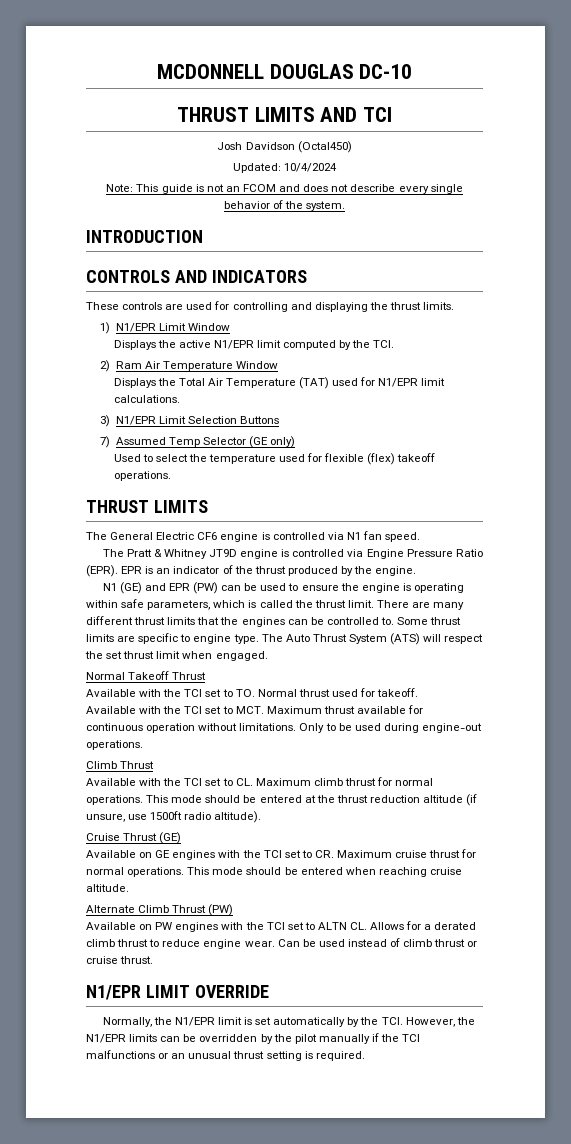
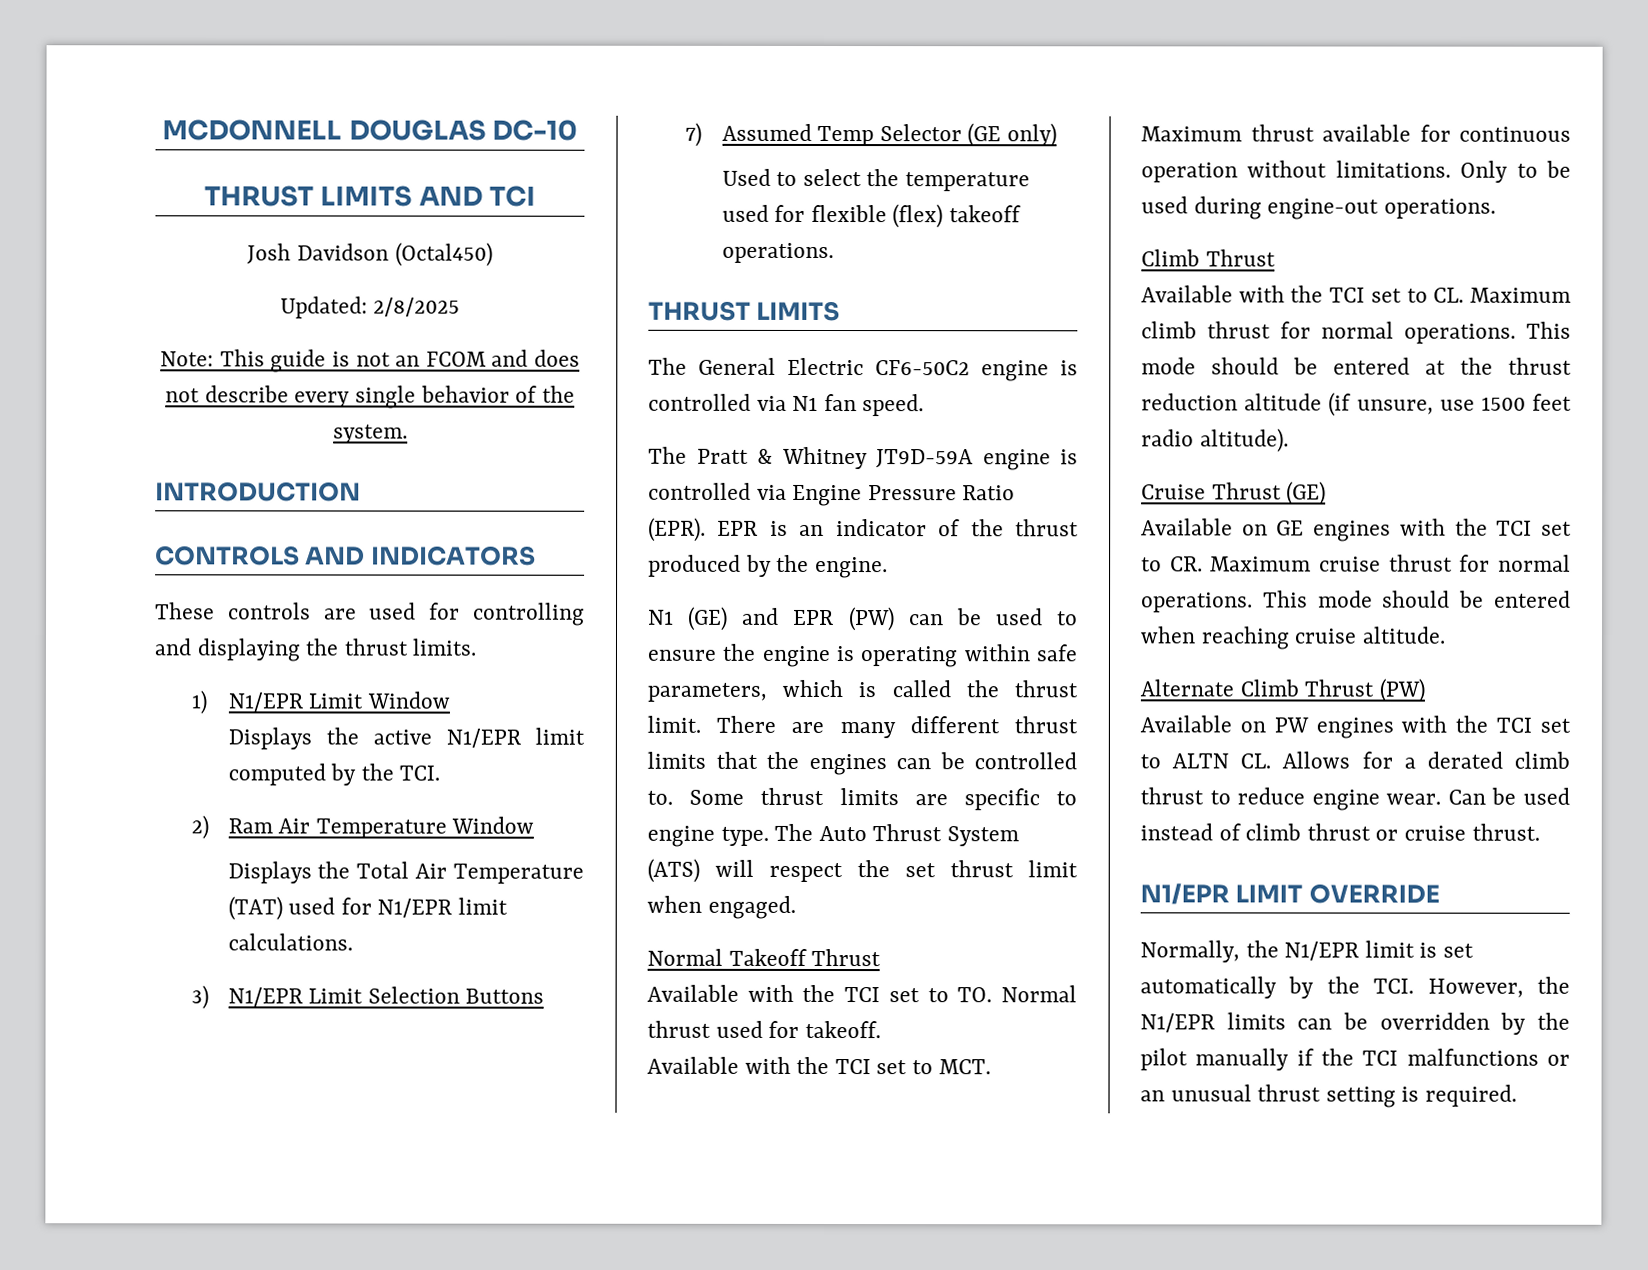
[284,163,338,172] 10/4/2024 -> [373,297,461,317] 2/8/2025
[197,532,218,540] CF6 -> [875,360,970,376] CF6-50C2
[208,549,237,557] JT9D -> [876,449,974,469] JT9D-59A
[150,811,183,820] 1500ft -> [1480,393,1572,411] 1500 feet

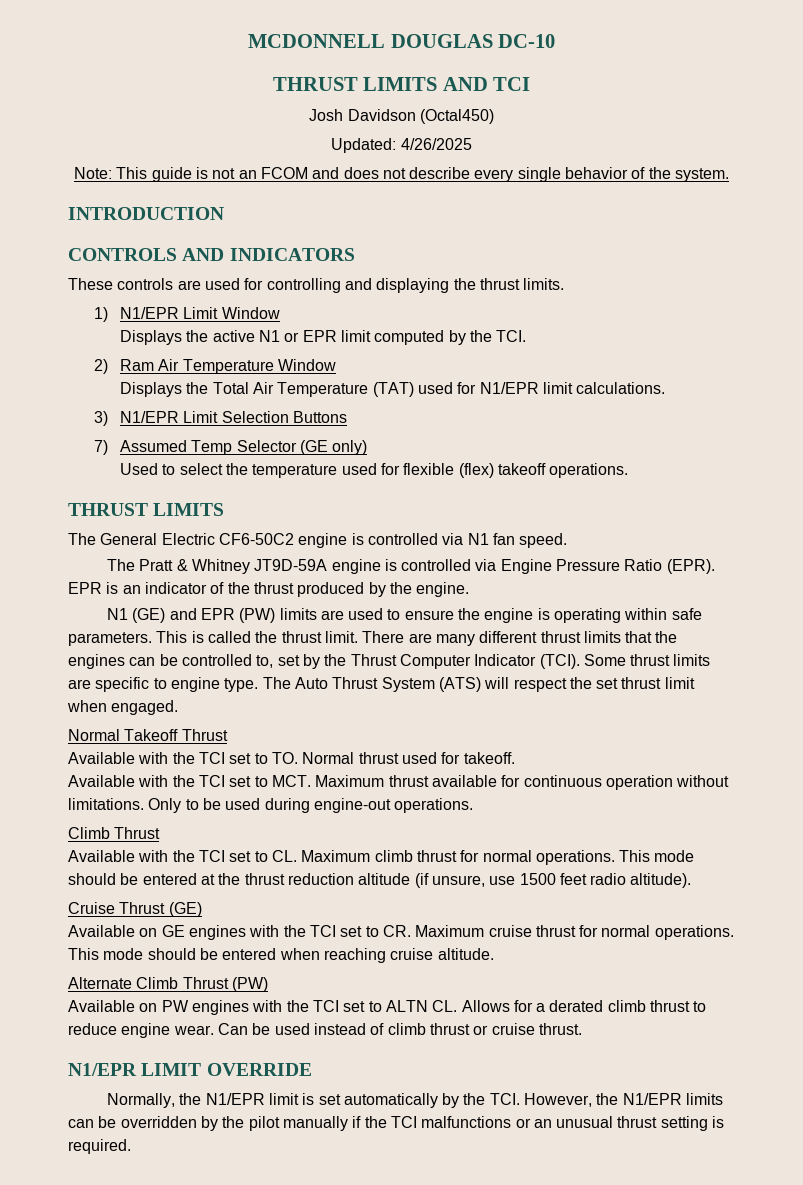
[373,297,461,317] 2/8/2025 -> [400,138,472,150] 4/26/2025
[445,728,521,748] N1/EPR -> [259,330,337,342] N1 or EPR
[908,608,982,626] can be -> [279,608,344,620] limits are
[647,679,844,702] parameters, which -> [68,631,188,646] parameters. This
[647,790,673,805] to. -> [256,654,580,669] to, set by the Thrust Computer Indicator (TCI).

